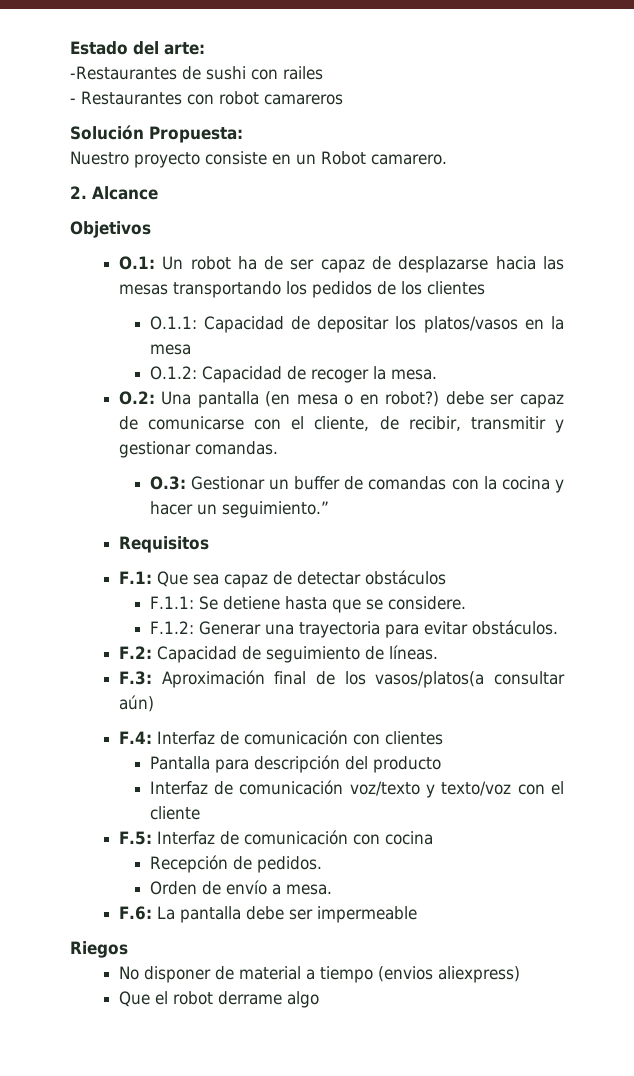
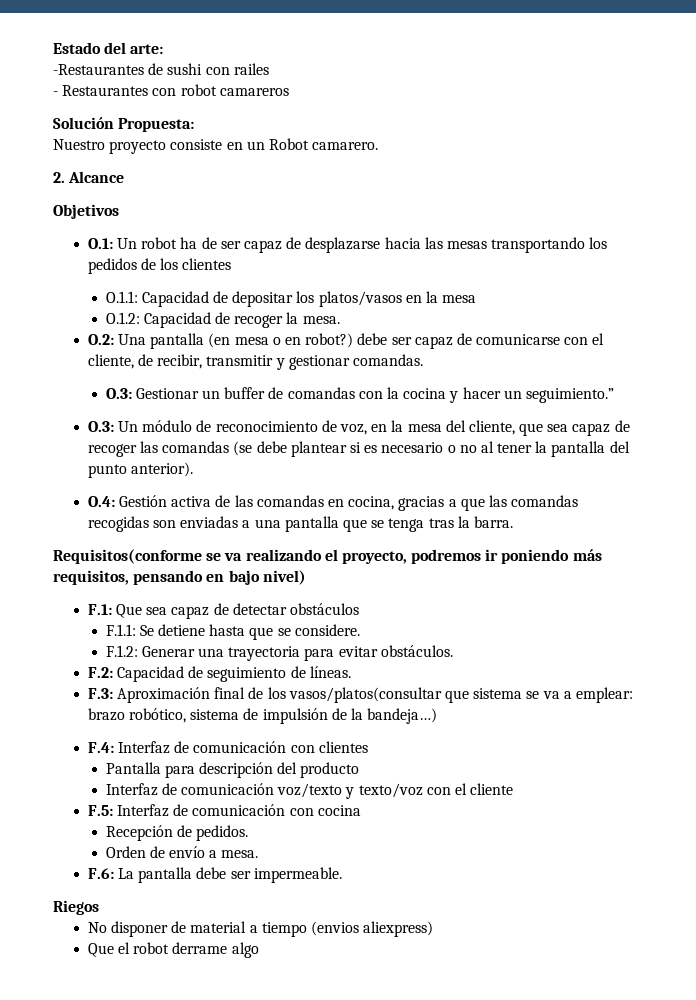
[118,536,209,553] Requisitos -> [87,420,630,436] [87,441,630,457] [87,462,194,478] [87,495,579,511] [87,516,513,532] [53,549,602,564] [53,570,306,585] O.3: Un módulo de reconocimiento de voz, en la mesa del cliente, que sea capaz de recoger las comandas (se debe plantear si es necesario o no al tener la pantalla del punto anterior). // O.4: Gestión activa de las comandas en cocina, gracias a que las comandas recogidas son enviadas a una pantalla que se tenga tras la barra. // Requisitos(conforme se va realizando el proyecto, podremos ir poniendo más requisitos, pensando en bajo nivel)
[375,671,565,688] [118,695,154,712] vasos/platos(a consultar aún) -> [288,687,633,703] [87,708,438,724] vasos/platos(consultar que sistema se va a emplear: brazo robótico, sistema de impulsión de la bandeja…)
[316,906,417,923] impermeable -> [253,867,342,883] impermeable.

